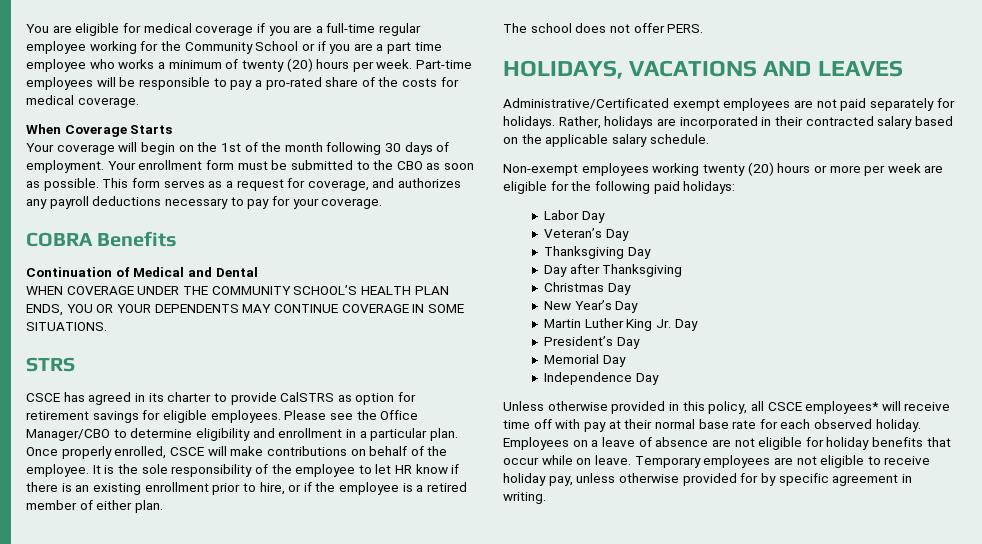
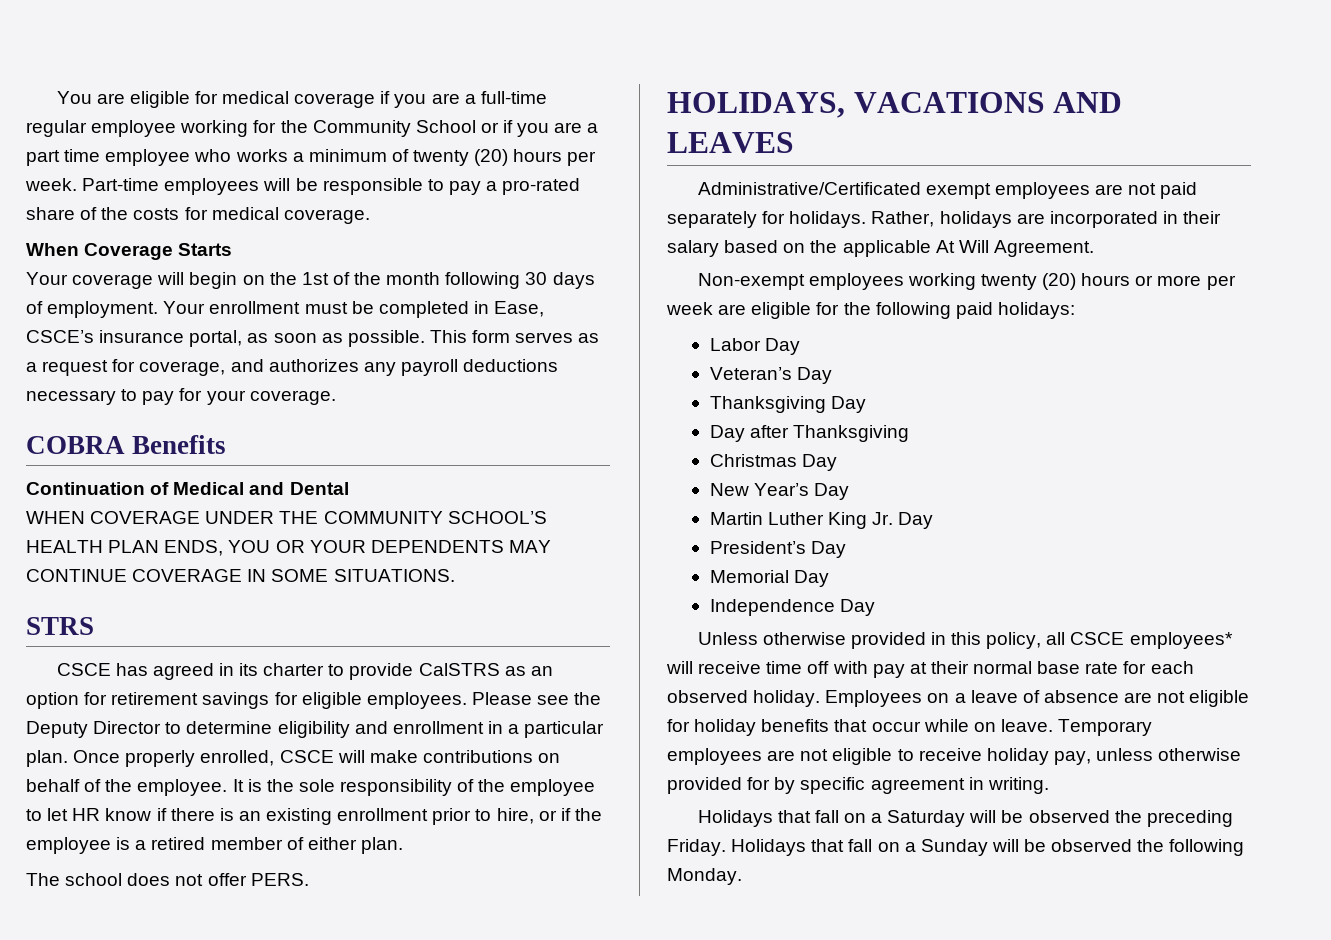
[205,160,234,170] form -> (301, 307) none
[290,160,423,170] submitted to the CBO -> [378,301,545,318] [26,330,243,347] completed in Ease, CSCE’s insurance portal,
(352, 398) none -> [530,666,553,676] an
[380,410,419,420] [26,429,110,441] Office Manager/CBO -> [26,721,162,738] Deputy Director
[805,116,874,126] contracted -> (1222, 217) none
[611,134,709,147] salary schedule. -> [935,240,1094,257] At Will Agreement.
(546, 498) none -> [697,810,1233,827] [667,839,1245,856] [667,868,742,885] // Holidays that fall on a Saturday will be observed the preceding Friday. Holidays that fall on a Sunday will be observed the following Monday.

